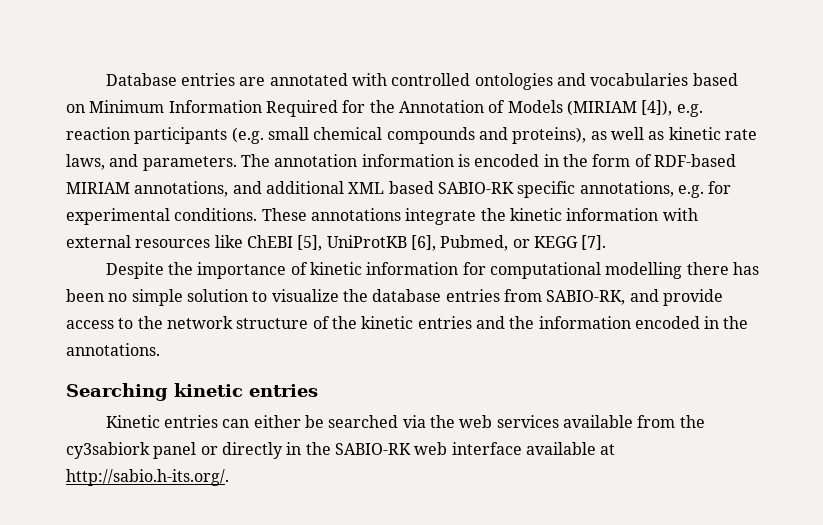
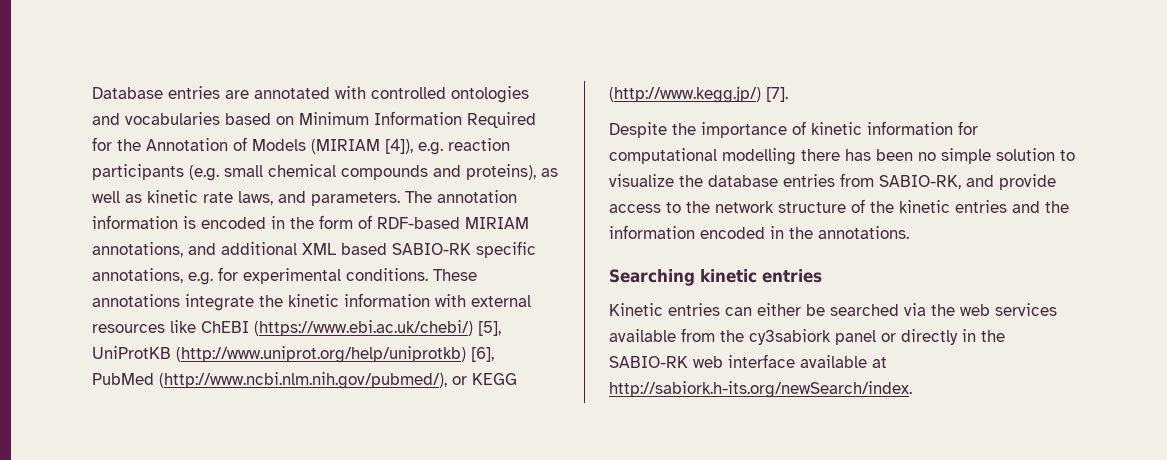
(293, 241) none -> [254,320,473,336] (https://www.ebi.ac.uk/chebi/)
[410,235,509,251] [6], Pubmed, -> [176,346,494,363] [92,372,447,389] (http://www.uniprot.org/help/uniprotkb) [6], PubMed (http://www.ncbi.nlm.nih.gov/pubmed/),
(578, 242) none -> [609,86,761,103] (http://www.kegg.jp/)
[66,469,229,486] http://sabio.h-its.org/. -> [609,381,912,398] http://sabiork.h-its.org/newSearch/index.

